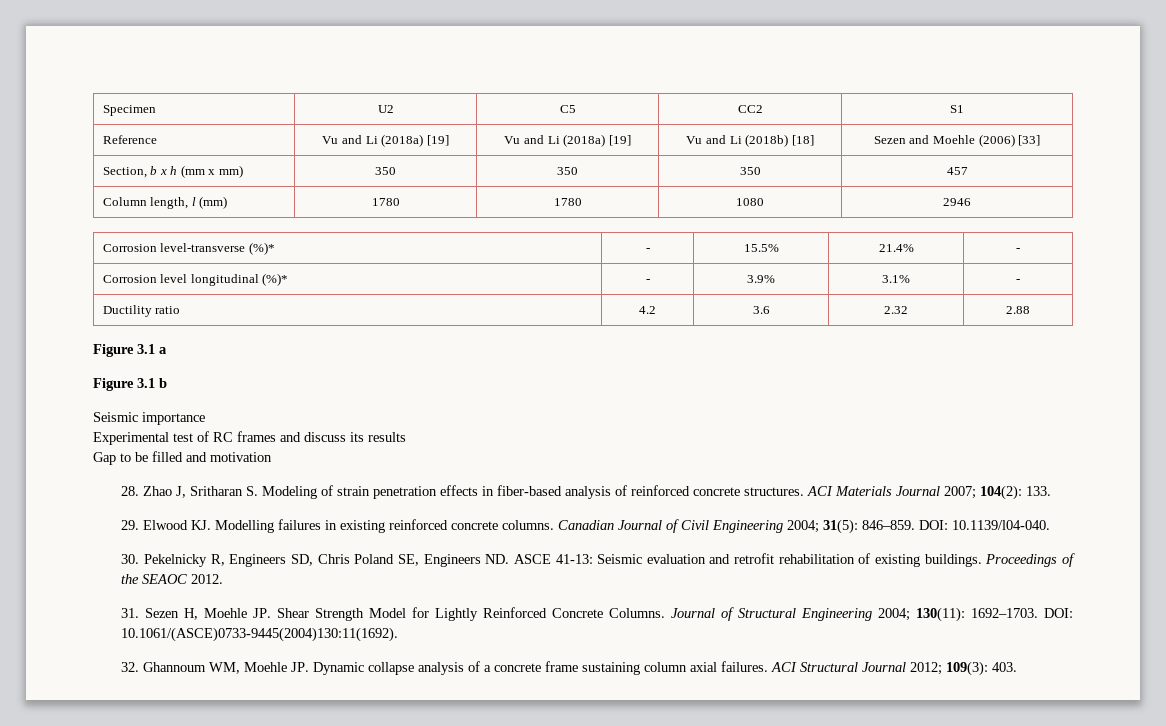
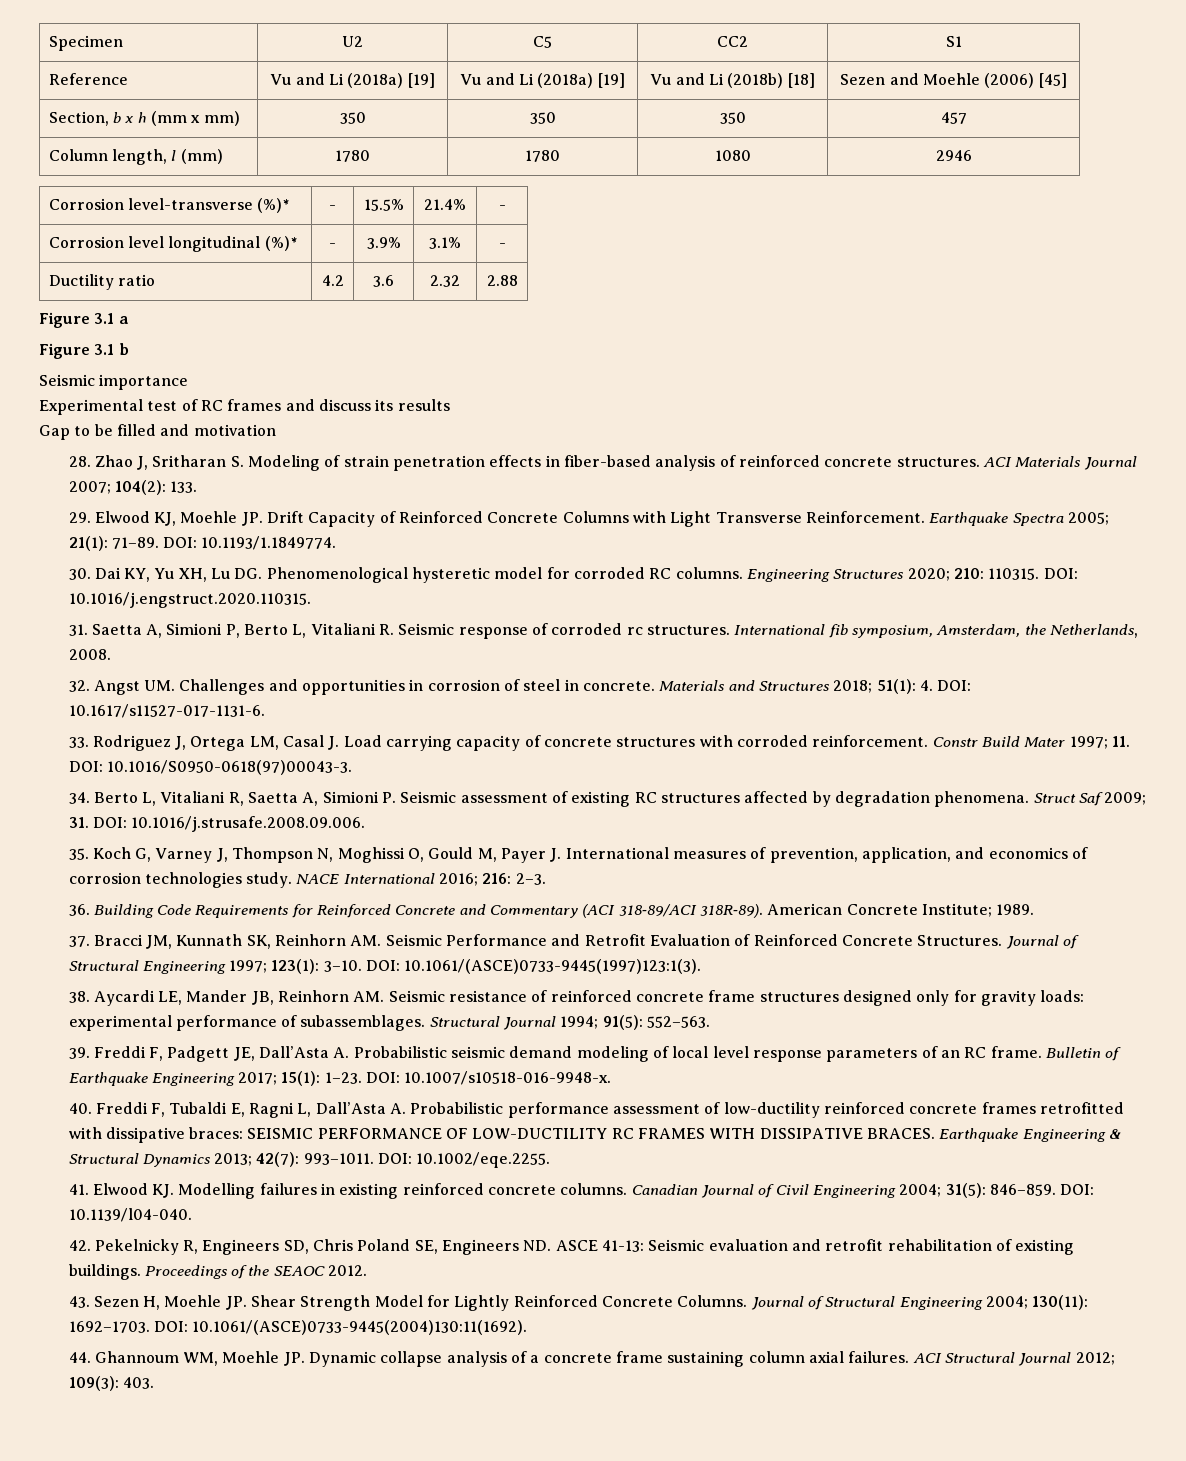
[1018,135,1041,146] [33] -> [1038,73,1067,88] [45]
(189, 525) none -> [154,511,1109,527] [68,536,337,551] [68,567,1078,583] [68,592,311,608] [68,623,1138,639] [68,649,111,660] [68,679,972,695] [68,704,265,718] [68,735,1130,751] [68,760,352,775] [68,791,1147,807] [68,816,366,832] [68,847,1088,863] [68,872,546,888] [68,903,1035,918] [68,934,1079,949] [68,959,702,974] [68,990,1085,1006] [68,1015,711,1031] [68,1046,1122,1062] [68,1071,612,1086] [68,1102,1124,1118] [68,1127,1121,1143] [68,1152,551,1168] [68,1183,148,1195] KJ, Moehle JP. Drift Capacity of Reinforced Concrete Columns with Light Transverse Reinforcement. Earthquake Spectra 2005; 21(1): 71–89. DOI: 10.1193/1.1849774. // 30. Dai KY, Yu XH, Lu DG. Phenomenological hysteretic model for corroded RC columns. Engineering Structures 2020; 210: 110315. DOI: 10.1016/j.engstruct.2020.110315. // 31. Saetta A, Simioni P, Berto L, Vitaliani R. Seismic response of corroded rc structures. International fib symposium, Amsterdam, the Netherlands, 2008. // 32. Angst UM. Challenges and opportunities in corrosion of steel in concrete. Materials and Structures 2018; 51(1): 4. DOI: 10.1617/s11527-017-1131-6. // 33. Rodriguez J, Ortega LM, Casal J. Load carrying capacity of concrete structures with corroded reinforcement. Constr Build Mater 1997; 11. DOI: 10.1016/S0950-0618(97)00043-3. // 34. Berto L, Vitaliani R, Saetta A, Simioni P. Seismic assessment of existing RC structures affected by degradation phenomena. Struct Saf 2009; 31. DOI: 10.1016/j.strusafe.2008.09.006. // 35. Koch G, Varney J, Thompson N, Moghissi O, Gould M, Payer J. International measures of prevention, application, and economics of corrosion technologies study. NACE International 2016; 216: 2–3. // 36. Building Code Requirements for Reinforced Concrete and Commentary (ACI 318‐89/ACI 318R‐89). American Concrete Institute; 1989. // 37. Bracci JM, Kunnath SK, Reinhorn AM. Seismic Performance and Retrofit Evaluation of Reinforced Concrete Structures. Journal of Structural Engineering 1997; 123(1): 3–10. DOI: 10.1061/(ASCE)0733-9445(1997)123:1(3). // 38. Aycardi LE, Mander JB, Reinhorn AM. Seismic resistance of reinforced concrete frame structures designed only for gravity loads: experimental performance of subassemblages. Structural Journal 1994; 91(5): 552–563. // 39. Freddi F, Padgett JE, Dall’Asta A. Probabilistic seismic demand modeling of local level response parameters of an RC frame. Bulletin of Earthquake Engineering 2017; 15(1): 1–23. DOI: 10.1007/s10518-016-9948-x. // 40. Freddi F, Tubaldi E, Ragni L, Dall’Asta A. Probabilistic performance assessment of low-ductility reinforced concrete frames retrofitted with dissipative braces: SEISMIC PERFORMANCE OF LOW-DUCTILITY RC FRAMES WITH DISSIPATIVE BRACES. Earthquake Engineering & Structural Dynamics 2013; 42(7): 993–1011. DOI: 10.1002/eqe.2255. // 41. Elwood
[121,554,140,564] 30. -> [68,1240,91,1251] 42.
[121,608,140,618] 31. -> [68,1296,90,1308] 43.
[121,662,140,672] 32. -> [68,1352,91,1363] 44.

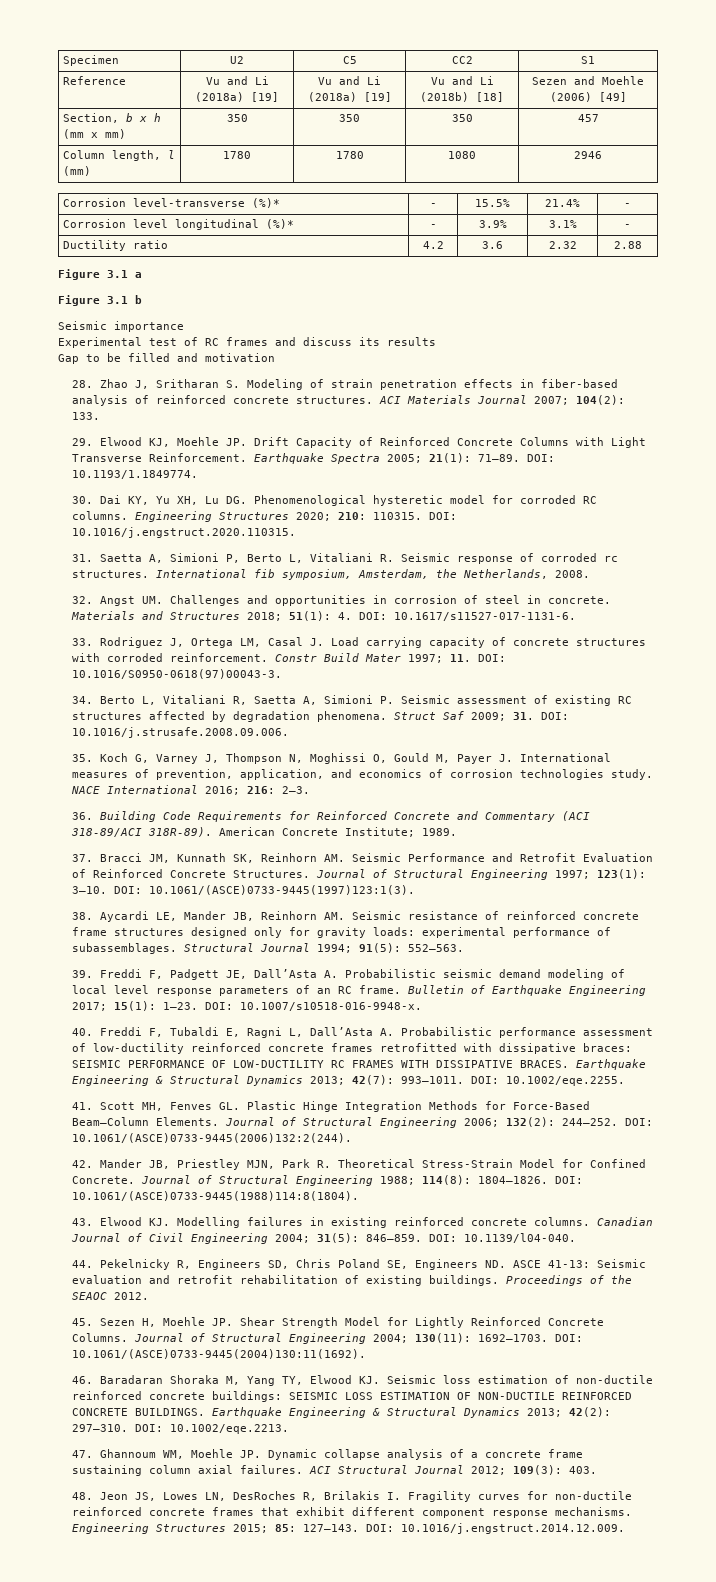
[1038,73,1067,88] [45] -> [598,92,627,102] [49]
(89, 1189) none -> [100,1101,591,1112] [72,1117,654,1128] [72,1133,353,1143] [72,1159,647,1170] [72,1175,584,1186] [72,1191,360,1201] [72,1218,94,1226] Scott MH, Fenves GL. Plastic Hinge Integration Methods for Force-Based Beam–Column Elements. Journal of Structural Engineering 2006; 132(2): 244–252. DOI: 10.1061/(ASCE)0733-9445(2006)132:2(244). // 42. Mander JB, Priestley MJN, Park R. Theoretical Stress‐Strain Model for Confined Concrete. Journal of Structural Engineering 1988; 114(8): 1804–1826. DOI: 10.1061/(ASCE)0733-9445(1988)114:8(1804). // 43.
[68,1240,91,1251] 42. -> [72,1260,94,1268] 44.
[68,1296,90,1308] 43. -> [72,1318,94,1326] 45.
[68,1352,91,1363] 44. -> [72,1375,654,1386] [72,1391,633,1402] [72,1407,612,1418] [72,1424,290,1434] [72,1450,94,1458] 46. Baradaran Shoraka M, Yang TY, Elwood KJ. Seismic loss estimation of non-ductile reinforced concrete buildings: SEISMIC LOSS ESTIMATION OF NON-DUCTILE REINFORCED CONCRETE BUILDINGS. Earthquake Engineering & Structural Dynamics 2013; 42(2): 297–310. DOI: 10.1002/eqe.2213. // 47.
(154, 1383) none -> [72,1491,633,1502] [72,1507,633,1518] [72,1523,626,1534] // 48. Jeon JS, Lowes LN, DesRoches R, Brilakis I. Fragility curves for non-ductile reinforced concrete frames that exhibit different component response mechanisms. Engineering Structures 2015; 85: 127–143. DOI: 10.1016/j.engstruct.2014.12.009.

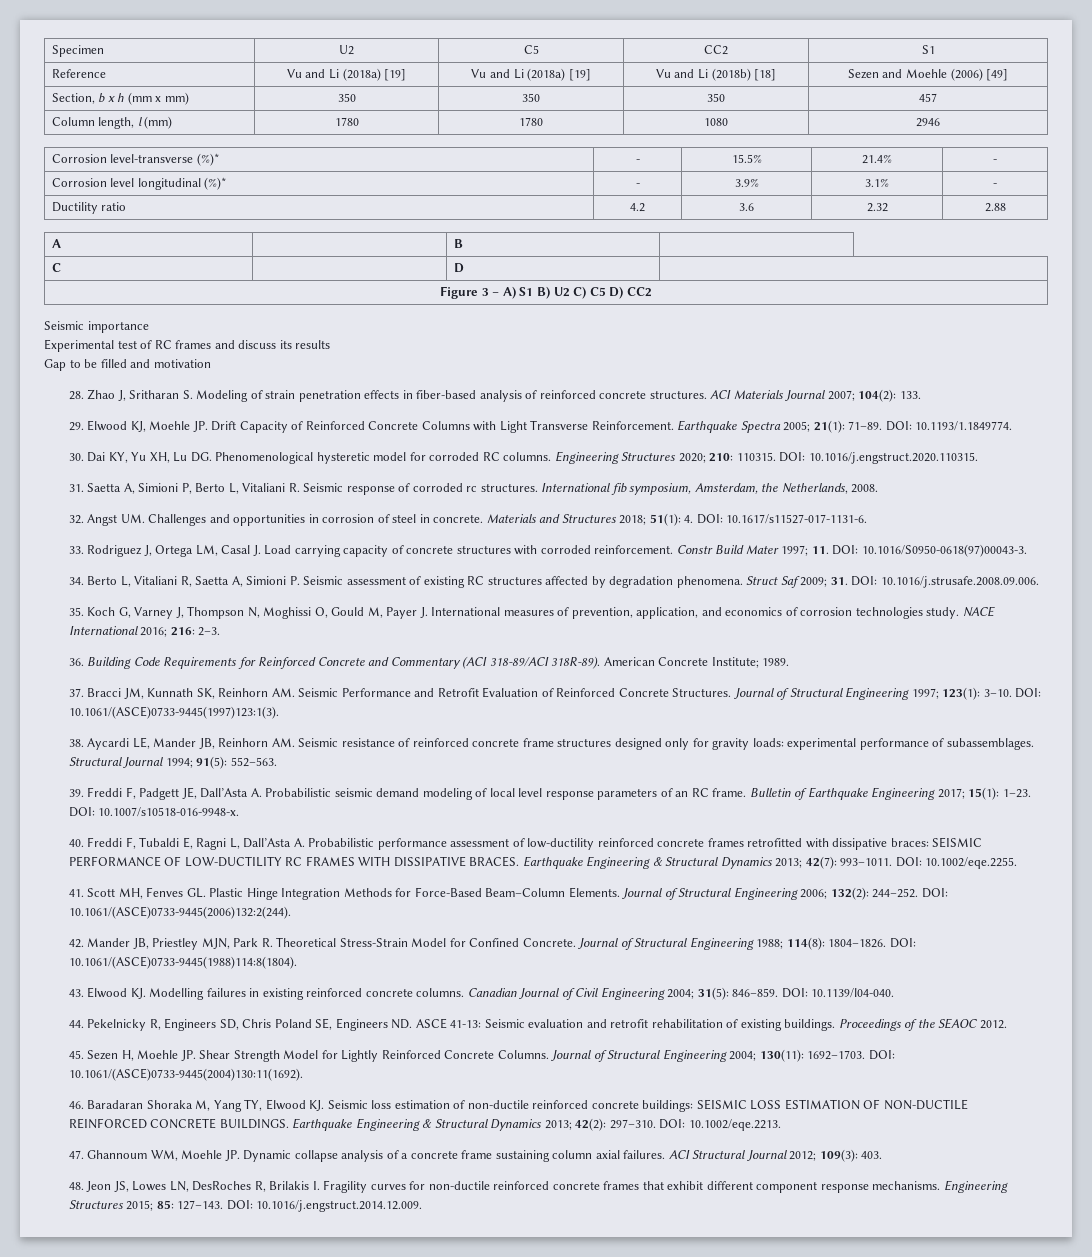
[58,269,142,280] [58,295,142,306] // Figure 3.1 a // Figure 3.1 b -> [51,239,61,248] [453,239,463,248] [51,263,61,272] [453,263,464,273] [440,286,652,299] // A | | B | // C | | D | // Figure 3 – A) S1 B) U2 C) C5 D) CC2

